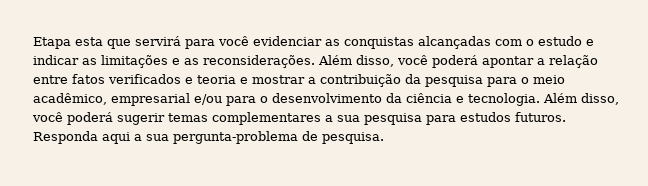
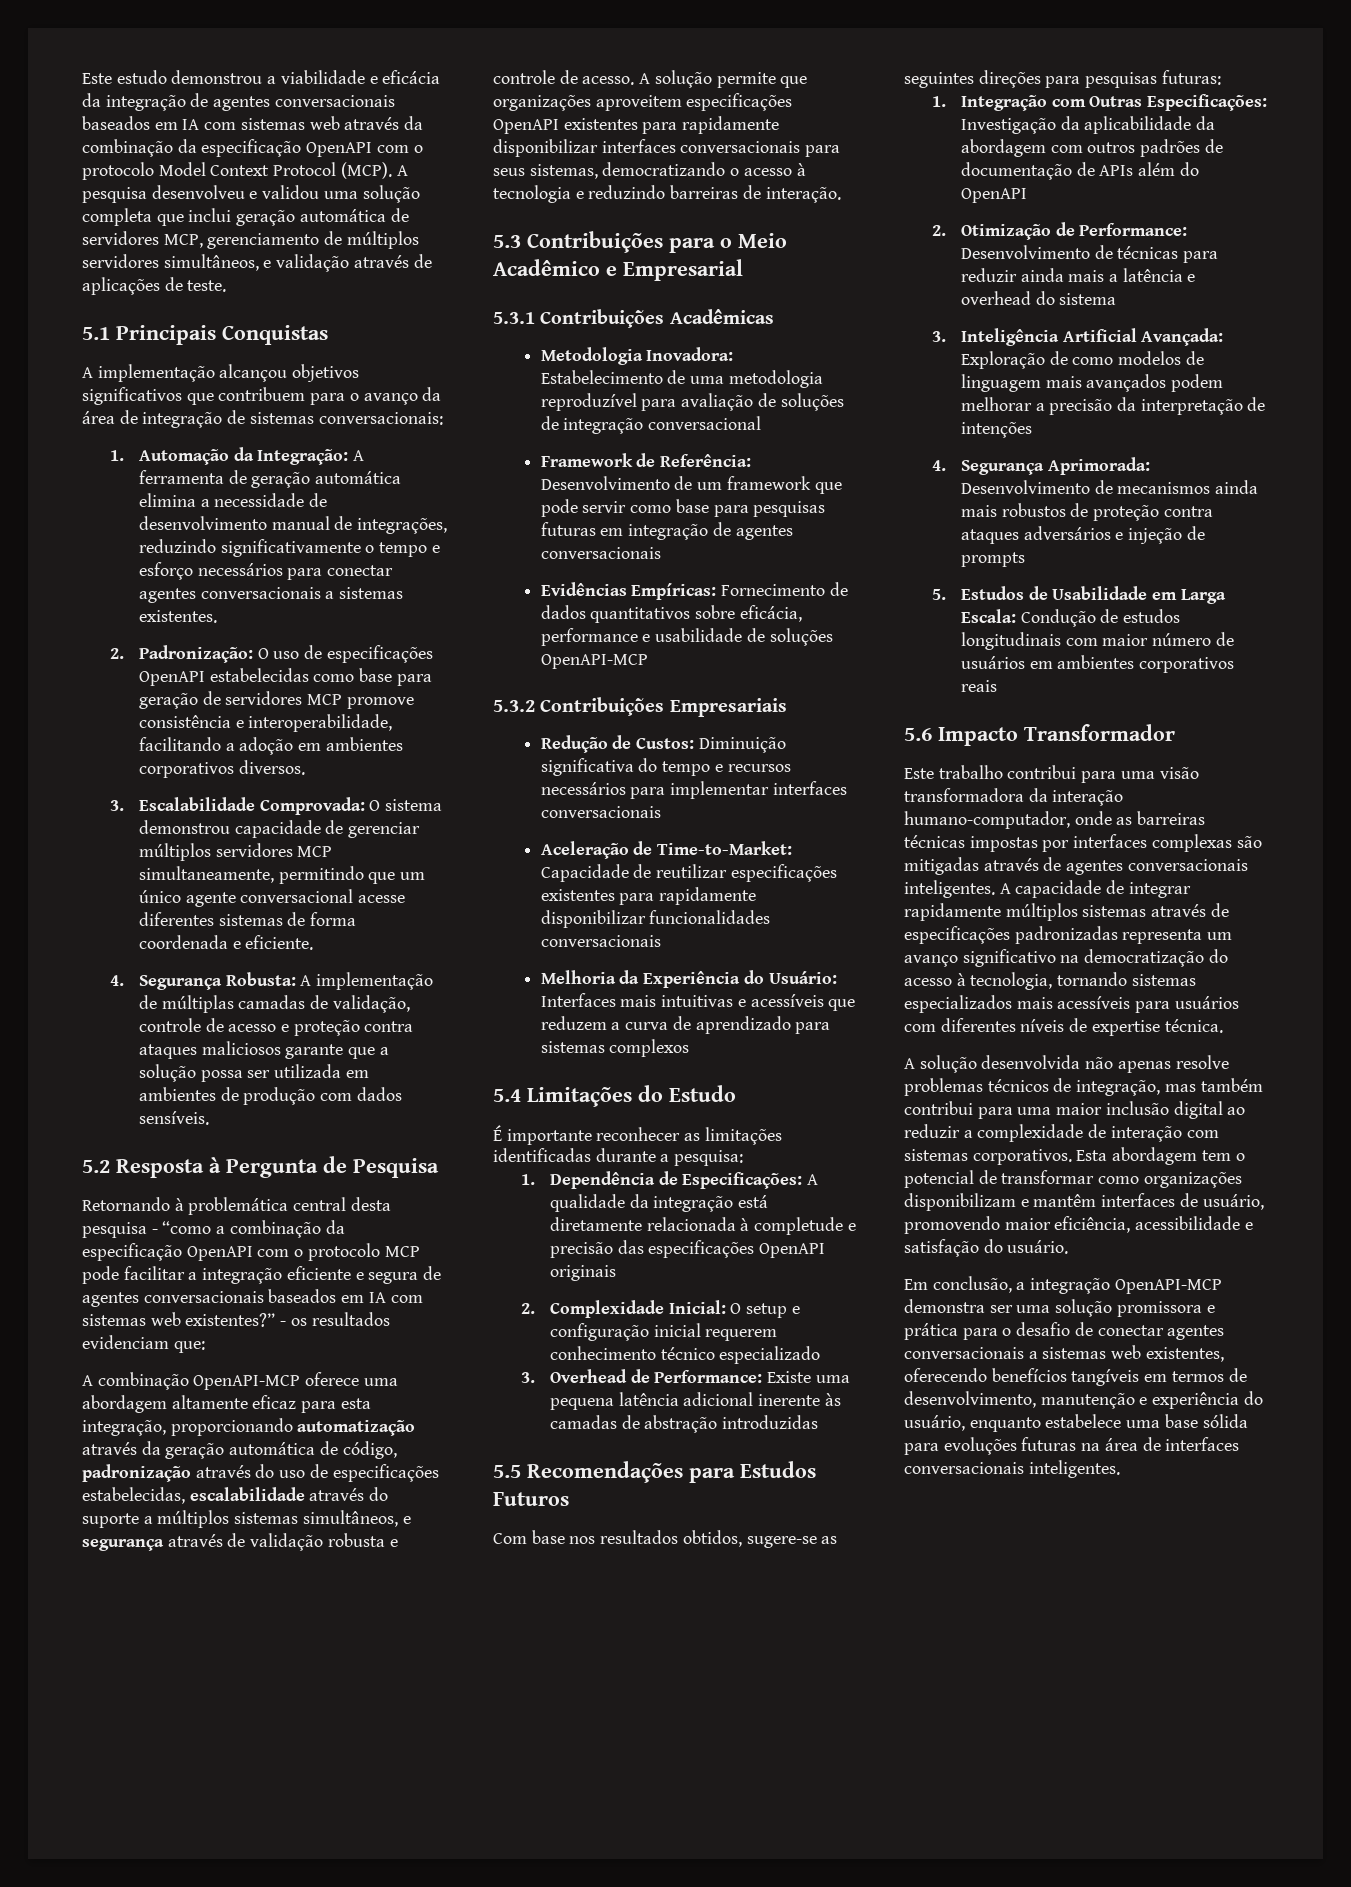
[33,36,594,49] [33,55,598,68] [33,74,565,87] [33,93,619,106] [32,112,566,125] [33,131,384,144] Etapa esta que servirá para você evidenciar as conquistas alcançadas com o estudo e indicar as limitações e as reconsiderações. Além disso, você poderá apontar a relação entre fatos verificados e teoria e mostrar a contribuição da pesquisa para o meio acadêmico, empresarial e/ou para o desenvolvimento da ciência e tecnologia. Além disso, você poderá sugerir temas complementares a sua pesquisa para estudos futuros. Responda aqui a sua pergunta-problema de pesquisa. -> [82,70,441,84] [82,93,395,111] [82,116,424,130] [82,139,423,157] [82,162,408,180] [82,185,420,203] [82,208,409,226] [82,231,419,249] [82,254,432,272] [82,277,227,295] [82,325,328,345] [82,364,360,382] [82,387,442,405] [82,410,443,428] [110,447,364,465] [138,470,401,488] [138,493,327,507] [138,516,447,534] [138,539,440,557] [138,562,393,580] [138,587,403,603] [138,610,217,623] [110,645,433,663] [138,668,432,686] [138,691,414,709] [138,714,393,732] [138,737,403,755] [138,760,305,778] [110,797,442,815] [138,820,420,838] [138,843,333,861] [138,866,425,884] [138,889,405,907] [138,912,356,926] [138,935,314,950] [110,972,433,990] [138,995,410,1013] [138,1018,414,1036] [138,1041,389,1059] [138,1064,369,1082] [138,1087,402,1105] [138,1111,209,1125] [82,1156,439,1178] [82,1197,391,1215] [82,1220,345,1238] [82,1243,420,1261] [82,1266,442,1284] [82,1289,423,1307] [82,1312,390,1327] [82,1335,205,1353] [82,1372,398,1390] [82,1395,371,1413] [82,1418,416,1436] [82,1441,397,1459] [82,1464,439,1482] [82,1487,389,1504] [82,1510,411,1528] [82,1533,398,1551] [493,70,808,88] [493,93,793,111] [493,116,780,134] [493,139,841,157] [493,162,806,179] [493,185,841,203] [493,231,787,253] [493,259,743,281] [493,309,774,328] [540,347,734,365] [540,370,823,388] [540,393,844,411] [540,416,762,434] [540,453,752,467] [540,476,842,494] [540,499,826,517] [540,522,793,540] [540,547,661,559] [540,582,848,600] [540,605,802,623] [540,628,833,646] [540,654,648,669] [493,697,787,717] [540,735,786,753] [540,758,791,776] [540,781,847,799] [540,806,661,818] [540,841,793,859] [540,864,837,882] [540,887,757,905] [540,910,771,928] [540,935,661,947] [540,970,837,988] [540,993,856,1011] [540,1016,831,1034] [540,1039,690,1057] [493,1085,736,1107] [493,1125,782,1145] [493,1148,744,1166] [521,1171,818,1189] [549,1194,768,1212] [549,1217,856,1235] [549,1240,825,1258] [549,1265,616,1281] [521,1300,800,1318] [549,1323,778,1341] [549,1346,821,1364] [521,1369,850,1383] [549,1392,841,1410] [549,1415,818,1433] [493,1461,816,1483] [493,1492,569,1506] [493,1530,838,1548] [904,70,1221,88] [932,94,1267,111] [960,116,1215,134] [960,139,1223,157] [960,162,1199,180] [960,188,1027,203] [932,222,1188,240] [960,245,1218,263] [960,268,1196,282] [960,291,1117,305] [932,328,1224,346] [960,351,1204,369] [960,374,1223,392] [960,397,1266,415] [960,422,1032,438] [932,457,1150,475] [960,480,1258,494] [960,503,1213,521] [960,526,1205,544] [960,552,1025,567] [932,586,1226,604] [960,609,1180,627] [960,632,1234,650] [960,655,1234,673] [960,680,997,692] [904,724,1175,746] [904,765,1199,783] [904,788,1124,806] [904,811,1206,829] [904,834,1262,852] [904,857,1248,875] [904,880,1191,898] [904,903,1229,921] [904,926,1233,944] [904,949,1228,967] [904,972,1196,990] [904,995,1239,1013] [904,1018,1223,1036] [904,1055,1229,1073] [904,1078,1263,1096] [904,1101,1246,1119] [904,1124,1219,1142] [904,1147,1245,1165] [904,1170,1242,1188] [904,1193,1264,1211] [904,1216,1253,1234] [904,1239,1069,1257] [904,1276,1222,1294] [904,1299,1215,1317] [904,1322,1225,1340] [904,1345,1224,1362] [904,1368,1247,1386] [904,1391,1263,1409] [904,1414,1248,1432] [904,1437,1240,1455] [904,1460,1120,1478] Este estudo demonstrou a viabilidade e eficácia da integração de agentes conversacionais baseados em IA com sistemas web através da combinação da especificação OpenAPI com o protocolo Model Context Protocol (MCP). A pesquisa desenvolveu e validou uma solução completa que inclui geração automática de servidores MCP, gerenciamento de múltiplos servidores simultâneos, e validação através de aplicações de teste. // 5.1 Principais Conquistas // A implementação alcançou objetivos significativos que contribuem para o avanço da área de integração de sistemas conversacionais: // 1. Automação da Integração: A ferramenta de geração automática elimina a necessidade de desenvolvimento manual de integrações, reduzindo significativamente o tempo e esforço necessários para conectar agentes conversacionais a sistemas existentes. // 2. Padronização: O uso de especificações OpenAPI estabelecidas como base para geração de servidores MCP promove consistência e interoperabilidade, facilitando a adoção em ambientes corporativos diversos. // 3. Escalabilidade Comprovada: O sistema demonstrou capacidade de gerenciar múltiplos servidores MCP simultaneamente, permitindo que um único agente conversacional acesse diferentes sistemas de forma coordenada e eficiente. // 4. Segurança Robusta: A implementação de múltiplas camadas de validação, controle de acesso e proteção contra ataques maliciosos garante que a solução possa ser utilizada em ambientes de produção com dados sensíveis. // 5.2 Resposta à Pergunta de Pesquisa // Retornando à problemática central desta pesquisa - “como a combinação da especificação OpenAPI com o protocolo MCP pode facilitar a integração eficiente e segura de agentes conversacionais baseados em IA com sistemas web existentes?” - os resultados evidenciam que: // A combinação OpenAPI-MCP oferece uma abordagem altamente eficaz para esta integração, proporcionando automatização através da geração automática de código, padronização através do uso de especificações estabelecidas, escalabilidade através do suporte a múltiplos sistemas simultâneos, e segurança através de validação robusta e controle de acesso. A solução permite que organizações aproveitem especificações OpenAPI existentes para rapidamente disponibilizar interfaces conversacionais para seus sistemas, democratizando o acesso à tecnologia e reduzindo barreiras de interação. // 5.3 Contribuições para o Meio Acadêmico e Empresarial // 5.3.1 Contribuições Acadêmicas // Metodologia Inovadora: Estabelecimento de uma metodologia reproduzível para avaliação de soluções de integração conversacional // Framework de Referência: Desenvolvimento de um framework que pode servir como base para pesquisas futuras em integração de agentes conversacionais // Evidências Empíricas: Fornecimento de dados quantitativos sobre eficácia, performance e usabilidade de soluções OpenAPI-MCP // 5.3.2 Contribuições Empresariais // Redução de Custos: Diminuição significativa do tempo e recursos necessários para implementar interfaces conversacionais // Aceleração de Time-to-Market: Capacidade de reutilizar especificações existentes para rapidamente disponibilizar funcionalidades conversacionais // Melhoria da Experiência do Usuário: Interfaces mais intuitivas e acessíveis que reduzem a curva de aprendizado para sistemas complexos // 5.4 Limitações do Estudo // É importante reconhecer as limitações identificadas durante a pesquisa: // 1. Dependência de Especificações: A qualidade da integração está diretamente relacionada à completude e precisão das especificações OpenAPI originais // 2. Complexidade Inicial: O setup e configuração inicial requerem conhecimento técnico especializado // 3. Overhead de Performance: Existe uma pequena latência adicional inerente às camadas de abstração introduzidas // 5.5 Recomendações para Estudos Futuros // Com base nos resultados obtidos, sugere-se as seguintes direções para pesquisas futuras: // 1. Integração com Outras Especificações: Investigação da aplicabilidade da abordagem com outros padrões de documentação de APIs além do OpenAPI // 2. Otimização de Performance: Desenvolvimento de técnicas para reduzir ainda mais a latência e overhead do sistema // 3. Inteligência Artificial Avançada: Exploração de como modelos de linguagem mais avançados podem melhorar a precisão da interpretação de intenções // 4. Segurança Aprimorada: Desenvolvimento de mecanismos ainda mais robustos de proteção contra ataques adversários e injeção de prompts // 5. Estudos de Usabilidade em Larga Escala: Condução de estudos longitudinais com maior número de usuários em ambientes corporativos reais // 5.6 Impacto Transformador // Este trabalho contribui para uma visão transformadora da interação humano-computador, onde as barreiras técnicas impostas por interfaces complexas são mitigadas através de agentes conversacionais inteligentes. A capacidade de integrar rapidamente múltiplos sistemas através de especificações padronizadas representa um avanço significativo na democratização do acesso à tecnologia, tornando sistemas especializados mais acessíveis para usuários com diferentes níveis de expertise técnica. // A solução desenvolvida não apenas resolve problemas técnicos de integração, mas também contribui para uma maior inclusão digital ao reduzir a complexidade de interação com sistemas corporativos. Esta abordagem tem o potencial de transformar como organizações disponibilizam e mantêm interfaces de usuário, promovendo maior eficiência, acessibilidade e satisfação do usuário. // Em conclusão, a integração OpenAPI-MCP demonstra ser uma solução promissora e prática para o desafio de conectar agentes conversacionais a sistemas web existentes, oferecendo benefícios tangíveis em termos de desenvolvimento, manutenção e experiência do usuário, enquanto estabelece uma base sólida para evoluções futuras na área de interfaces conversacionais inteligentes.

